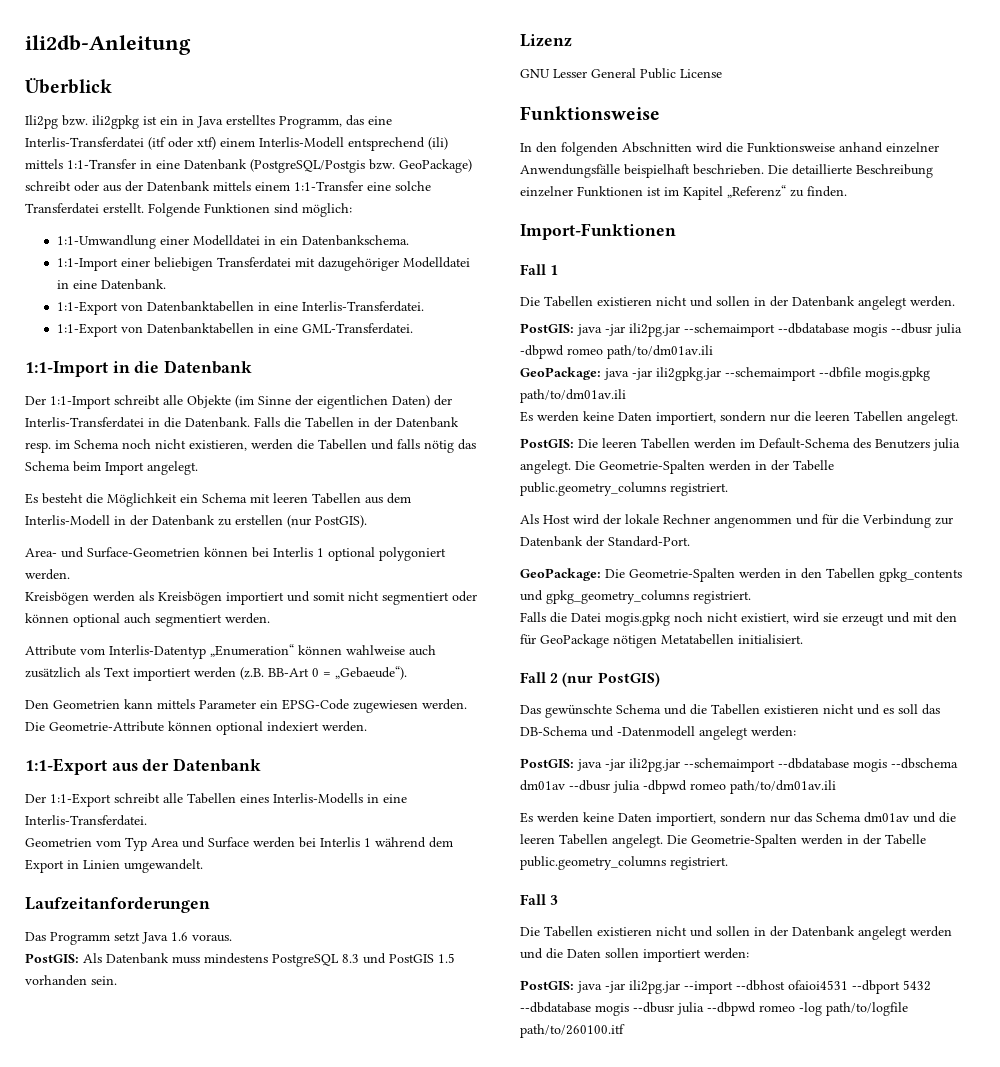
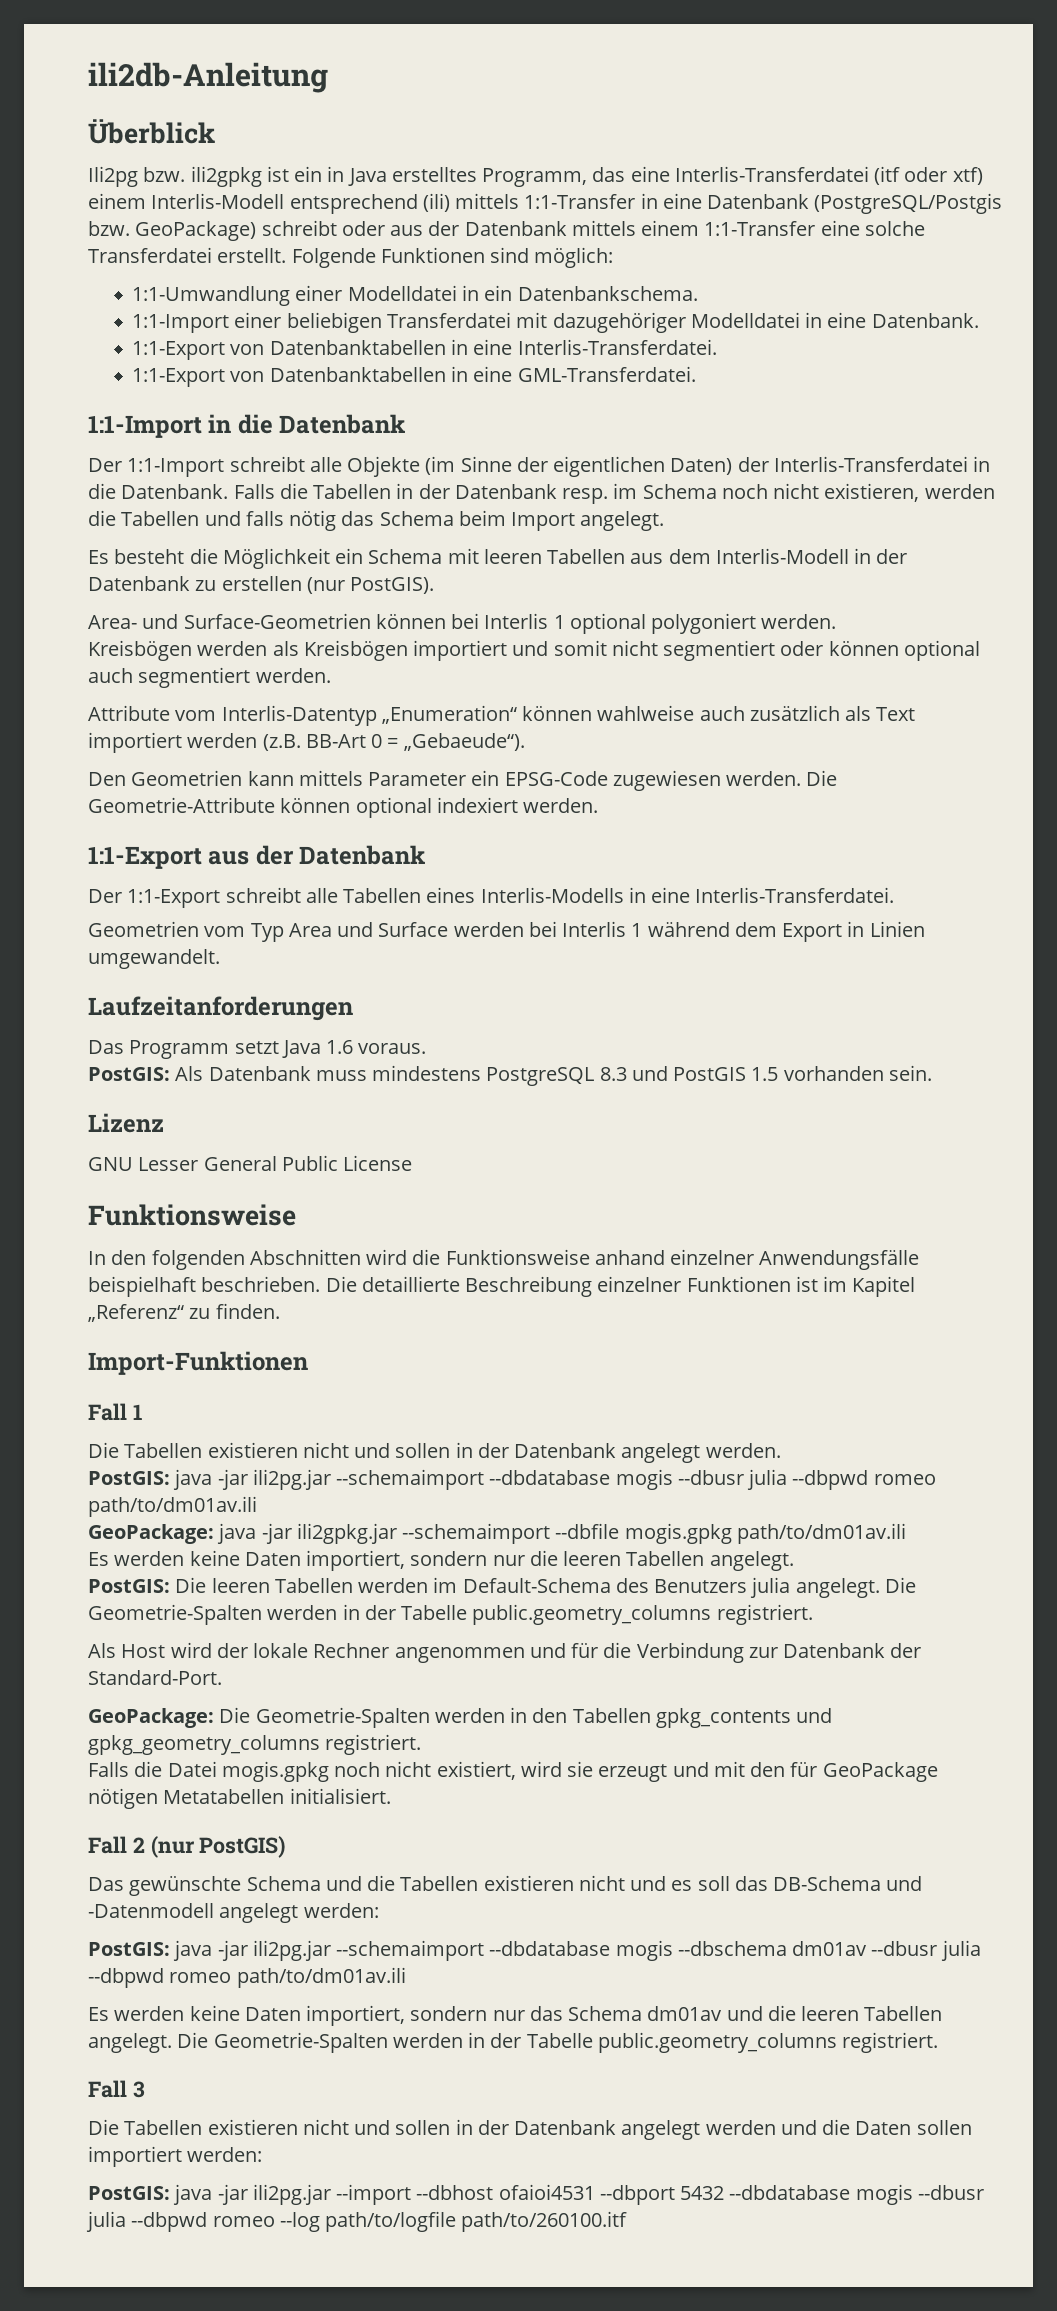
[520,345,564,359] -dbpwd -> [792,1470,869,1490] --dbpwd
[643,780,687,794] -dbpwd -> [88,1968,164,1988] --dbpwd
[799,1002,822,1016] -log -> [279,2212,320,2232] --log

